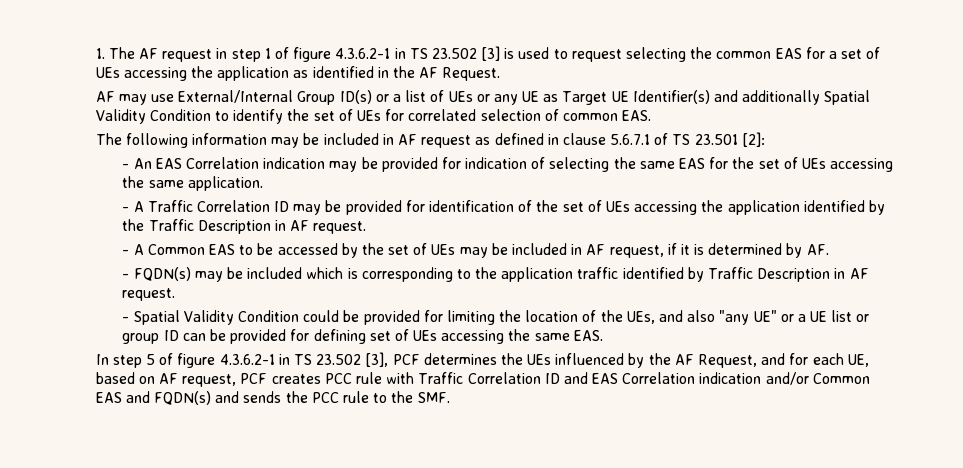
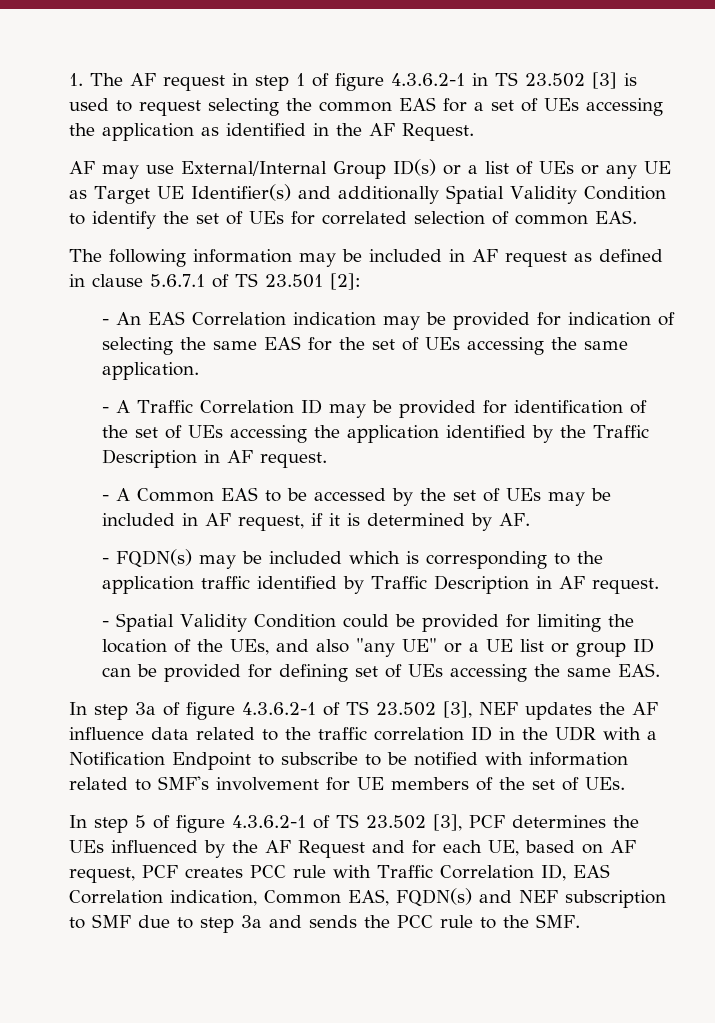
(603, 335) none -> [69,701,659,720] [69,726,658,741] [69,752,629,770] [69,776,626,791] // In step 3a of figure 4.3.6.2-1 of TS 23.502 [3], NEF updates the AF influence data related to the traffic correlation ID in the UDR with a Notification Endpoint to subscribe to be notified with information related to SMF's involvement for UE members of the set of UEs.
[278,354,290,365] in -> [313,815,331,829] of
[698,354,758,368] Request, -> [298,840,366,858] Request
[544,372,870,385] [95,391,212,405] ID and EAS Correlation indication and/or Common EAS and FQDN(s) -> [541,864,611,881] [69,888,667,908] [69,914,263,933] ID, EAS Correlation indication, Common EAS, FQDN(s) and NEF subscription to SMF due to step 3a

